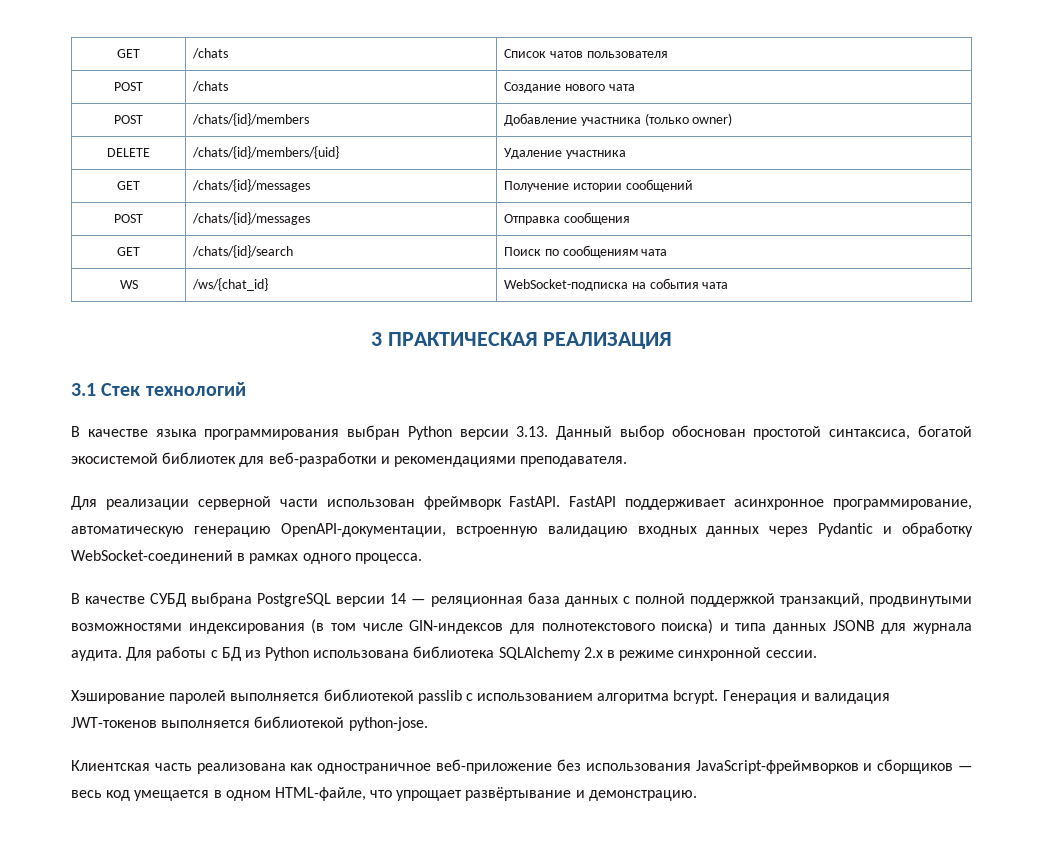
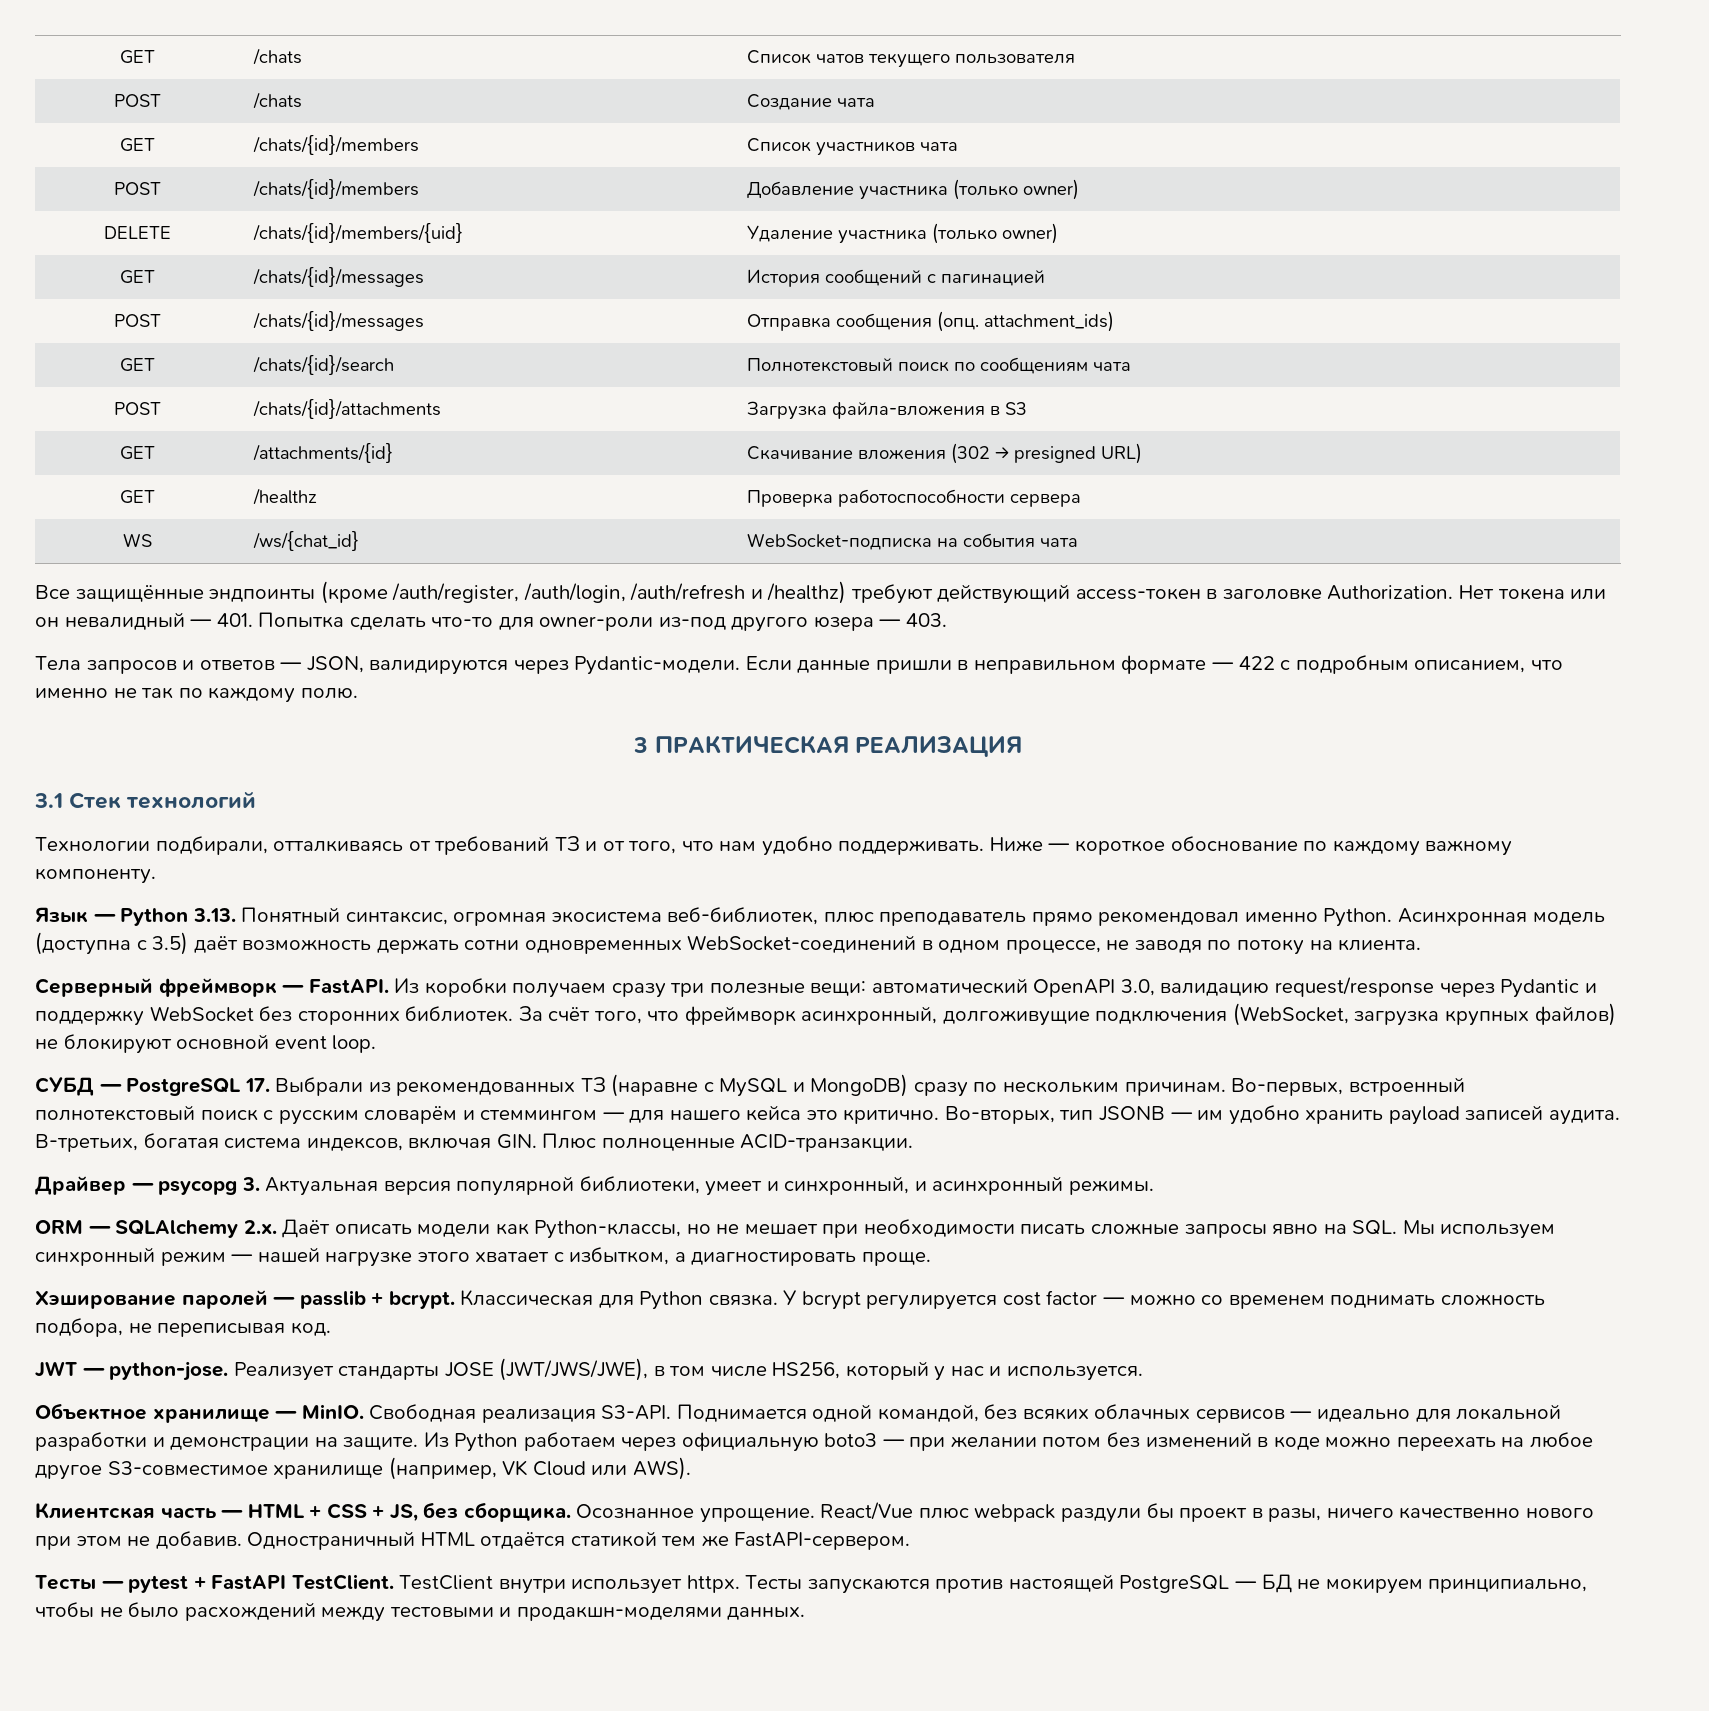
(583, 54) none -> [867,53,950,68] текущего
[564,84,605,91] нового -> [836,98,875,107] [119,138,155,152] [252,135,419,155] [746,138,915,156] чата // GET | /chats/{id}/members | Список участников
(626, 154) none -> [931,223,1058,244] (только owner)
[503,181,622,192] Получение истории -> [746,269,820,287] История
(693, 185) none -> [926,270,1045,286] с пагинацией
(630, 218) none -> [936,311,1114,332] (опц. attachment_ids)
[503,247,541,256] Поиск -> [746,358,949,372] Полнотекстовый поиск
(668, 252) none -> [113,402,161,415] [252,399,441,419] [746,401,1027,420] [119,446,155,460] [252,443,393,463] [746,443,1142,464] [119,490,155,504] [252,488,317,505] [746,489,1081,507] // POST | /chats/{id}/attachments | Загрузка файла-вложения в S3 // GET | /attachments/{id} | Скачивание вложения (302 → presigned URL) // GET | /healthz | Проверка работоспособности сервера
(729, 285) none -> [35,581,1607,604] [35,612,947,632] [35,655,1563,675] [35,687,358,703] // Все защищённые эндпоинты (кроме /auth/register, /auth/login, /auth/refresh и /healthz) требуют действующий access-токен в заголовке Authorization. Нет токена или он невалидный — 401. Попытка сделать что-то для owner-роли из-под другого юзера — 403. // Тела запросов и ответов — JSON, валидируются через Pydantic-модели. Если данные пришли в неправильном формате — 422 с подробным описанием, что именно не так по каждому полю.
[71,425,972,440] [71,452,628,467] [71,496,972,510] [71,522,973,537] [71,550,422,564] [71,592,973,607] [71,619,972,634] [71,646,817,661] [71,689,891,704] [71,716,428,731] [71,759,973,774] [71,787,697,801] В качестве языка программирования выбран Python версии 3.13. Данный выбор обоснован простотой синтаксиса, богатой экосистемой библиотек для веб-разработки и рекомендациями преподавателя. // Для реализации серверной части использован фреймворк FastAPI. FastAPI поддерживает асинхронное программирование, автоматическую генерацию OpenAPI-документации, встроенную валидацию входных данных через Pydantic и обработку WebSocket-соединений в рамках одного процесса. // В качестве СУБД выбрана PostgreSQL версии 14 — реляционная база данных с полной поддержкой транзакций, продвинутыми возможностями индексирования (в том числе GIN-индексов для полнотекстового поиска) и типа данных JSONB для журнала аудита. Для работы с БД из Python использована библиотека SQLAlchemy 2.x в режиме синхронной сессии. // Хэширование паролей выполняется библиотекой passlib с использованием алгоритма bcrypt. Генерация и валидация JWT-токенов выполняется библиотекой python-jose. // Клиентская часть реализована как одностраничное веб-приложение без использования JavaScript-фреймворков и сборщиков — весь код умещается в одном HTML-файле, что упрощает развёртывание и демонстрацию. -> [35,836,1513,856] [35,868,156,884] [35,907,1605,927] [35,932,1422,955] [35,977,1597,998] [35,1003,1616,1026] [35,1034,377,1054] [35,1074,1465,1097] [35,1105,1620,1125] [35,1133,914,1152] [35,1176,1154,1196] [35,1219,1556,1239] [35,1247,931,1267] [35,1289,1545,1310] [35,1318,331,1337] [35,1358,1144,1381] [35,1403,1562,1423] [35,1432,1593,1452] [35,1457,691,1480] [35,1502,1594,1523] [35,1531,911,1550] [35,1574,1588,1594] [35,1602,806,1622] Технологии подбирали, отталкиваясь от требований ТЗ и от того, что нам удобно поддерживать. Ниже — короткое обоснование по каждому важному компоненту. // Язык — Python 3.13. Понятный синтаксис, огромная экосистема веб-библиотек, плюс преподаватель прямо рекомендовал именно Python. Асинхронная модель (доступна с 3.5) даёт возможность держать сотни одновременных WebSocket-соединений в одном процессе, не заводя по потоку на клиента. // Серверный фреймворк — FastAPI. Из коробки получаем сразу три полезные вещи: автоматический OpenAPI 3.0, валидацию request/response через Pydantic и поддержку WebSocket без сторонних библиотек. За счёт того, что фреймворк асинхронный, долгоживущие подключения (WebSocket, загрузка крупных файлов) не блокируют основной event loop. // СУБД — PostgreSQL 17. Выбрали из рекомендованных ТЗ (наравне с MySQL и MongoDB) сразу по нескольким причинам. Во-первых, встроенный полнотекстовый поиск с русским словарём и стеммингом — для нашего кейса это критично. Во-вторых, тип JSONB — им удобно хранить payload записей аудита. В-третьих, богатая система индексов, включая GIN. Плюс полноценные ACID-транзакции. // Драйвер — psycopg 3. Актуальная версия популярной библиотеки, умеет и синхронный, и асинхронный режимы. // ORM — SQLAlchemy 2.x. Даёт описать модели как Python-классы, но не мешает при необходимости писать сложные запросы явно на SQL. Мы используем синхронный режим — нашей нагрузке этого хватает с избытком, а диагностировать проще. // Хэширование паролей — passlib + bcrypt. Классическая для Python связка. У bcrypt регулируется cost factor — можно со временем поднимать сложность подбора, не переписывая код. // JWT — python-jose. Реализует стандарты JOSE (JWT/JWS/JWE), в том числе HS256, который у нас и используется. // Объектное хранилище — MinIO. Свободная реализация S3-API. Поднимается одной командой, без всяких облачных сервисов — идеально для локальной разработки и демонстрации на защите. Из Python работаем через официальную boto3 — при желании потом без изменений в коде можно переехать на любое другое S3-совместимое хранилище (например, VK Cloud или AWS). // Клиентская часть — HTML + CSS + JS, без сборщика. Осознанное упрощение. React/Vue плюс webpack раздули бы проект в разы, ничего качественно нового при этом не добавив. Одностраничный HTML отдаётся статикой тем же FastAPI-сервером. // Тесты — pytest + FastAPI TestClient. TestClient внутри использует httpx. Тесты запускаются против настоящей PostgreSQL — БД не мокируем принципиально, чтобы не было расхождений между тестовыми и продакшн-моделями данных.

